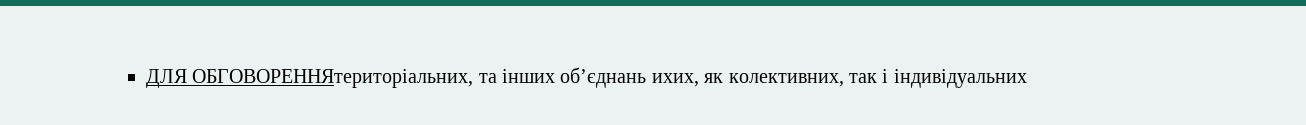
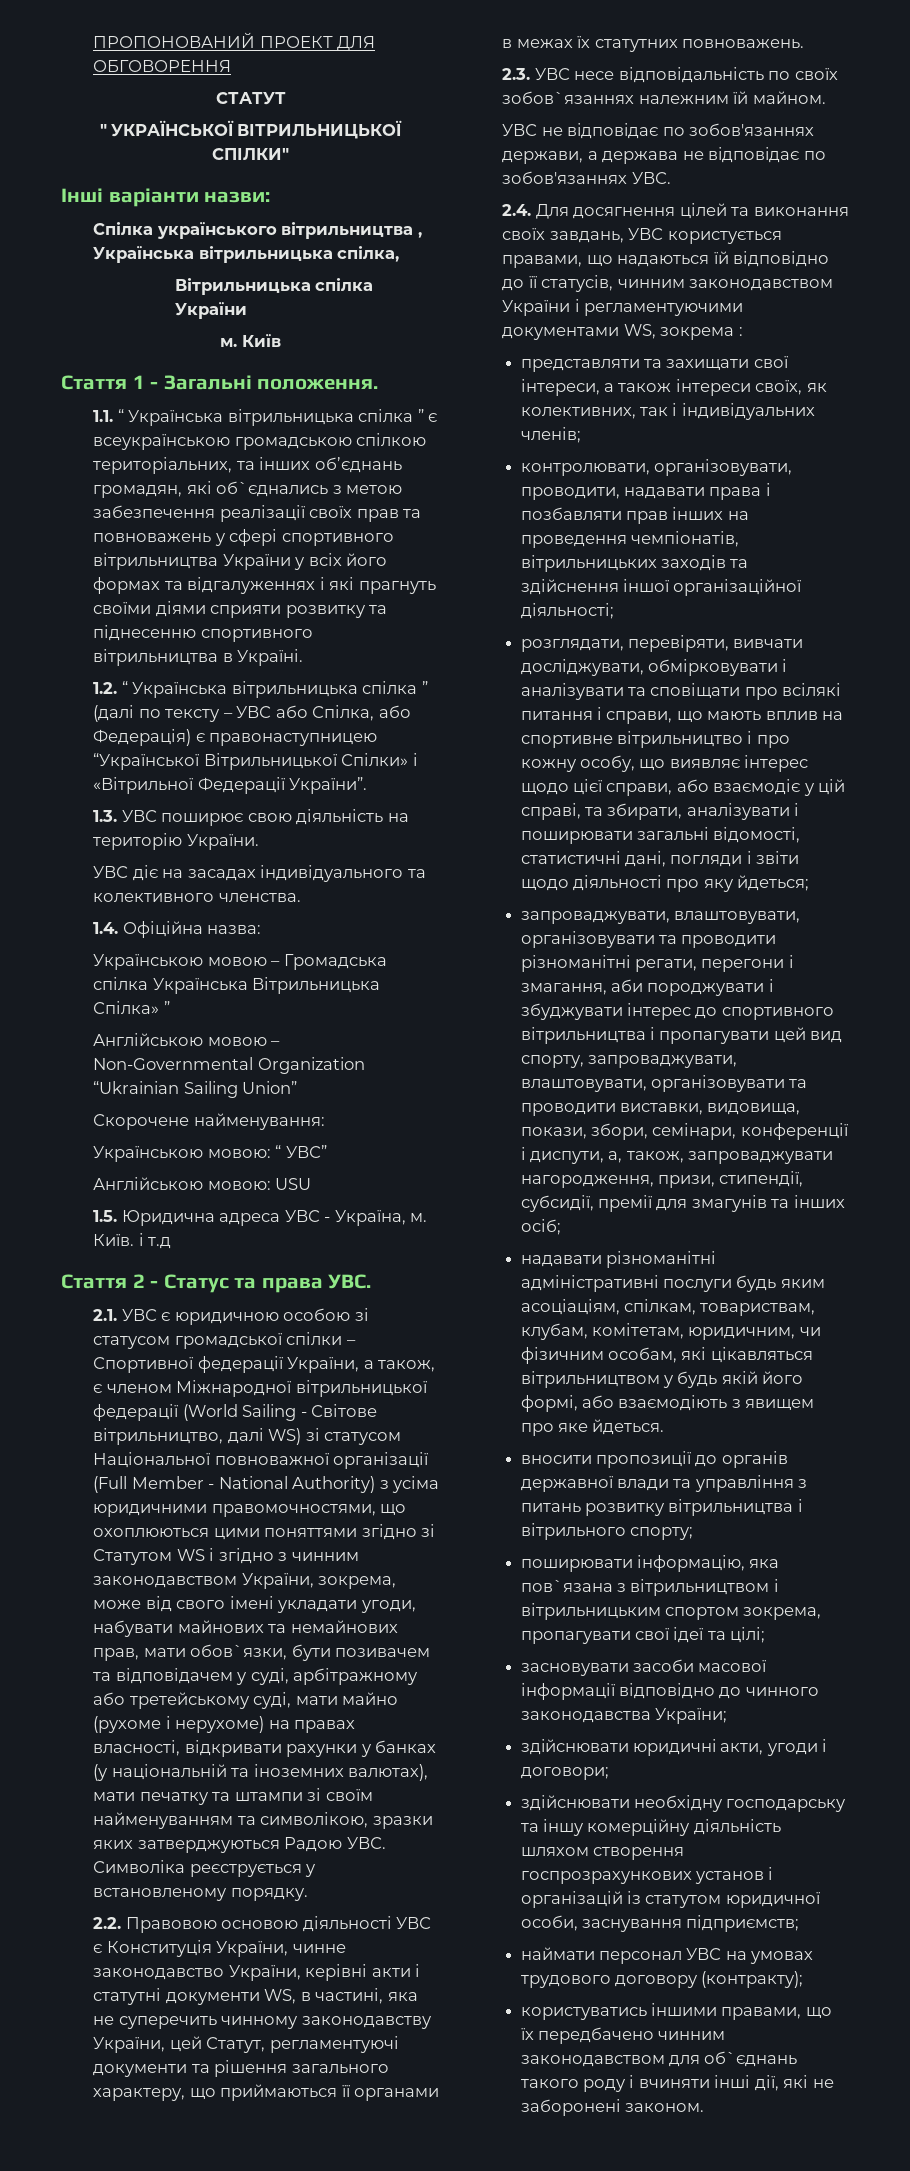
[145,67,699,88] ДЛЯ ОБГОВОРЕННЯтериторіальних, та інших об’єднань ихих, -> [93,32,376,51] [93,60,232,72] [215,92,286,105] [99,120,403,139] [212,148,289,160] [61,188,271,207] [93,222,422,239] [93,246,400,263] [174,278,374,295] [174,302,247,319] [220,334,281,347] [61,375,379,390] [93,409,438,426] [93,433,427,450] [93,457,402,474] [93,481,403,498] [93,505,422,522] [93,529,394,546] [93,553,388,570] [93,577,436,594] [93,601,388,618] [93,625,313,642] [93,649,304,666] [93,681,428,698] [93,705,411,722] [93,729,378,746] [93,753,418,770] [93,777,368,794] [93,809,409,826] [93,833,259,850] [93,865,426,882] [93,893,301,902] [93,921,262,938] [93,954,387,970] [93,977,381,994] [93,1001,170,1014] [93,1033,281,1047] [93,1057,365,1074] [93,1081,298,1098] [93,1113,325,1130] [93,1145,327,1162] [93,1177,312,1191] [93,1210,428,1226] [93,1233,172,1249] [61,1274,372,1293] [93,1308,369,1325] [93,1332,356,1349] [93,1356,436,1373] [93,1380,427,1397] [93,1404,378,1421] [93,1428,402,1445] [93,1452,429,1469] [93,1476,440,1493] [93,1504,407,1517] [93,1524,436,1540] [93,1548,359,1565] [93,1573,397,1589] [93,1596,416,1613] [93,1620,398,1637] [93,1644,431,1661] [93,1668,419,1685] [93,1692,399,1709] [93,1716,356,1733] [93,1740,437,1757] [93,1764,429,1781] [93,1788,373,1805] [93,1812,433,1829] [93,1837,386,1853] [93,1860,317,1877] [93,1888,308,1901] [93,1916,432,1933] [93,1940,346,1957] [93,1964,421,1981] [93,1988,418,2005] [93,2016,432,2029] [93,2036,399,2053] [93,2060,389,2077] [93,2084,440,2101] [502,36,805,52] [502,67,838,83] [502,91,826,104] [502,123,815,139] [502,147,826,164] [502,171,671,185] [502,203,849,219] [502,228,782,244] [502,251,830,268] [502,275,834,292] [502,299,744,316] [502,324,743,340] [520,356,788,372] [520,379,803,396] ПРОПОНОВАНИЙ ПРОЕКТ ДЛЯ ОБГОВОРЕННЯ // СТАТУТ // " УКРАЇНСЬКОЇ ВІТРИЛЬНИЦЬКОЇ СПІЛКИ" // Інші варіанти назви: // Спілка українського вітрильництва , Українська вітрильницька спілка, // Вітрильницька спілка України // м. Київ // Стаття 1 - Загальні положення. // 1.1. “ Українська вітрильницька спілка ” є всеукраїнською громадською спілкою територіальних, та інших об’єднань громадян, які об`єднались з метою забезпечення реалізації своїх прав та повноважень у сфері спортивного вітрильництва України у всіх його формах та відгалуженнях і які прагнуть своїми діями сприяти розвитку та піднесенню спортивного вітрильництва в Україні. // 1.2. “ Українська вітрильницька спілка ” (далі по тексту – УВС або Спілка, або Федерація) є правонаступницею “Української Вітрильницької Спілки» і «Вітрильної Федерації України”. // 1.3. УВС поширює свою діяльність на територію України. // УВС діє на засадах індивідуального та колективного членства. // 1.4. Офіційна назва: // Українською мовою – Громадська спілка Українська Вітрильницька Спілка» ” // Англійською мовою – Non-Governmental Organization “Ukrainian Sailing Union” // Скорочене найменування: // Українською мовою: “ УВС” // Англійською мовою: USU // 1.5. Юридична адреса УВС - Україна, м. Київ. і т.д // Стаття 2 - Статус та права УВС. // 2.1. УВС є юридичною особою зі статусом громадської спілки – Спортивної федерації України, а також, є членом Міжнародної вітрильницької федерації (World Sailing - Світове вітрильництво, далі WS) зі статусом Національної повноважної організації (Full Member - National Authority) з усіма юридичними правомочностями, що охоплюються цими поняттями згідно зі Статутом WS і згідно з чинним законодавством України, зокрема, може від свого імені укладати угоди, набувати майнових та немайнових прав, мати обов`язки, бути позивачем та відповідачем у суді, арбітражному або третейському суді, мати майно (рухоме і нерухоме) на правах власності, відкривати рахунки у банках (у національній та іноземних валютах), мати печатку та штампи зі своїм найменуванням та символікою, зразки яких затверджуються Радою УВС. Символіка реєструється у встановленому порядку. // 2.2. Правовою основою діяльності УВС є Конституція України, чинне законодавство України, керівні акти і статутні документи WS, в частині, яка не суперечить чинному законодавству України, цей Статут, регламентуючі документи та рішення загального характеру, що приймаються її органами в межах їх статутних повноважень. // 2.3. УВС несе відповідальність по своїх зобов`язаннях належним їй майном. // УВС не вiдповiдає по зобов'язаннях держави, а держава не вiдповiдає по зобов'язаннях УВС. // 2.4. Для досягнення цілей та виконання своїх завдань, УВС користується правами, що надаються їй відповідно до її статусів, чинним законодавством України і регламентуючими документами WS, зокрема : // представляти та захищати свої інтереси, а також інтереси своїх,
(1027, 78) none -> [520,427,581,443] [520,459,792,476] [520,483,771,500] [520,507,749,524] [520,531,739,548] [520,555,749,572] [520,579,802,596] [520,603,614,619] [520,635,804,652] [520,659,788,676] [520,683,842,700] [520,707,844,724] [520,731,790,748] [520,755,809,772] [520,779,846,796] [520,803,800,820] [520,827,801,844] [520,851,800,867] [520,875,810,892] [520,911,800,924] [520,931,777,948] [520,955,794,972] [520,979,774,996] [520,1003,834,1020] [520,1027,843,1044] [520,1055,737,1068] [520,1075,808,1092] [520,1103,801,1116] [520,1123,848,1140] [520,1147,834,1164] [520,1171,804,1188] [520,1195,845,1212] [520,1219,561,1235] [520,1251,716,1268] [520,1275,825,1292] [520,1299,816,1316] [520,1323,821,1340] [520,1347,813,1364] [520,1371,804,1388] [520,1395,815,1412] [520,1419,665,1436] [520,1451,788,1468] [520,1475,808,1492] [520,1499,803,1516] [520,1523,693,1540] [520,1555,780,1572] [520,1579,779,1596] [520,1603,822,1620] [520,1627,766,1644] [520,1659,767,1676] [520,1683,819,1700] [520,1708,727,1724] [520,1739,827,1756] [520,1767,609,1780] [520,1795,847,1812] [520,1819,781,1836] [520,1847,684,1860] [520,1867,774,1884] [520,1891,820,1908] [520,1915,800,1932] [520,1947,814,1964] [520,1971,804,1988] [520,2003,832,2020] [520,2027,726,2044] [520,2051,798,2067] [520,2075,834,2092] [520,2099,704,2116] членів; // контролювати, організовувати, проводити, надавати права і позбавляти прав інших на проведення чемпіонатів, вітрильницьких заходів та здійснення іншої організаційної діяльності; // розглядати, перевіряти, вивчати досліджувати, обмірковувати і аналізувати та сповіщати про всілякі питання і справи, що мають вплив на спортивне вітрильництво і про кожну особу, що виявляє інтерес щодо цієї справи, або взаємодіє у цій справі, та збирати, аналізувати і поширювати загальні відомості, статистичні дані, погляди і звіти щодо діяльності про яку йдеться; // запроваджувати, влаштовувати, організовувати та проводити різноманітні регати, перегони і змагання, аби породжувати і збуджувати інтерес до спортивного вітрильництва і пропагувати цей вид спорту, запроваджувати, влаштовувати, організовувати та проводити виставки, видовища, покази, збори, семінари, конференції і диспути, а, також, запроваджувати нагородження, призи, стипендії, субсидії, премії для змагунів та інших осіб; // надавати різноманітні адміністративні послуги будь яким асоціаціям, спілкам, товариствам, клубам, комітетам, юридичним, чи фізичним особам, які цікавляться вітрильництвом у будь якій його формі, або взаємодіють з явищем про яке йдеться. // вносити пропозиції до органів державної влади та управління з питань розвитку вітрильництва і вітрильного спорту; // поширювати інформацію, яка пов`язана з вітрильництвом і вітрильницьким спортом зокрема, пропагувати свої ідеї та цілі; // засновувати засоби масової інформації відповідно до чинного законодавства України; // здiйснювати юридичнi акти, угоди i договори; // здійснювати необхідну господарську та іншу комерційну діяльність шляхом створення госпрозрахункових установ і організацій із статутом юридичної особи, заснування підприємств; // наймати персонал УВС на умовах трудового договору (контракту); // користуватись іншими правами, що їх передбачено чинним законодавством для об`єднань такого роду і вчиняти інші дії, які не заборонені законом.

